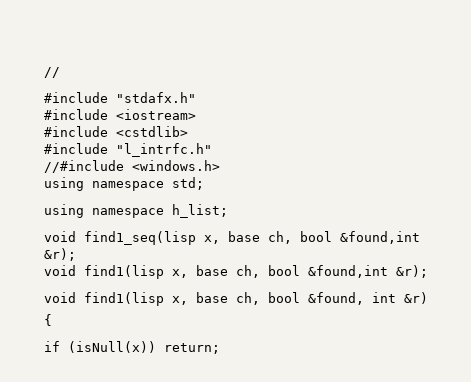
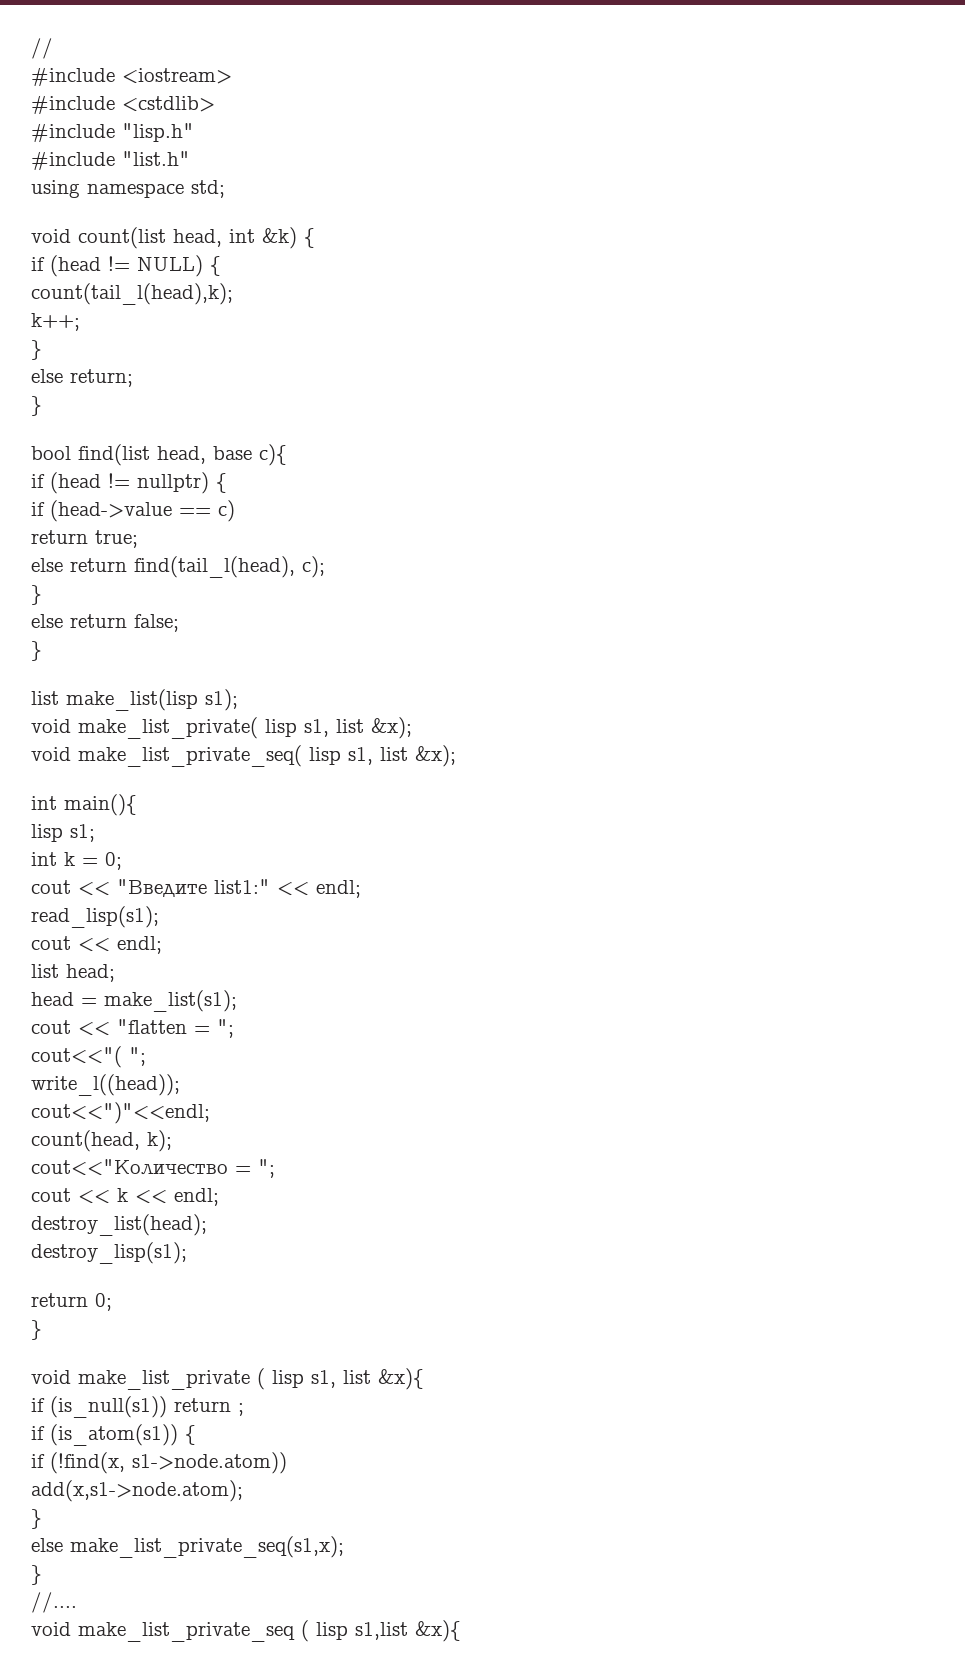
[44,67,60,78] [44,92,196,103] // // #include "stdafx.h" -> [31,38,53,59] //
[116,143,212,157] [44,160,220,173] "l_intrfc.h" // //#include <windows.h> -> [122,123,194,142] [31,151,190,171] "lisp.h" // #include "list.h"
[44,204,228,218] [44,231,420,245] [44,248,76,261] [44,265,428,279] [44,292,428,306] [44,314,52,326] [44,341,220,354] using namespace h_list; // void find1_seq(lisp x, base ch, bool &found,int &r); // void find1(lisp x, base ch, bool &found,int &r); // void find1(lisp x, base ch, bool &found, int &r) // { // if (isNull(x)) return; -> [31,227,315,249] [31,255,221,277] [31,283,233,305] [31,313,80,331] [31,340,42,360] [31,369,133,387] [31,396,42,416] [31,444,287,466] [31,472,227,494] [31,500,235,522] [31,530,138,548] [31,556,325,578] [31,585,42,605] [31,614,179,632] [31,641,42,661] [31,689,238,711] [31,717,412,739] [31,745,456,767] [31,794,137,816] [31,824,95,842] [31,852,122,870] [31,879,361,898] [31,906,159,928] [31,936,162,954] [31,964,115,982] [31,990,237,1012] [31,1019,234,1038] [31,1046,146,1068] [31,1074,180,1096] [31,1102,210,1124] [31,1130,172,1152] [31,1159,275,1178] [31,1188,219,1206] [31,1214,207,1236] [31,1242,187,1264] [31,1293,112,1311] [31,1320,42,1340] [31,1368,424,1390] [31,1396,244,1418] [31,1424,196,1446] [31,1452,287,1474] [31,1480,243,1502] [31,1509,42,1529] [31,1536,344,1558] [31,1565,42,1585] [31,1592,77,1613] [31,1620,461,1642] void count(list head, int &k) { // if (head != NULL) { // count(tail_l(head),k); // k++; // } // else return; // } // bool find(list head, base c){ // if (head != nullptr) { // if (head->value == c) // return true; // else return find(tail_l(head), c); // } // else return false; // } // list make_list(lisp s1); // void make_list_private( lisp s1, list &x); // void make_list_private_seq( lisp s1, list &x); // int main(){ // lisp s1; // int k = 0; // cout << "Введите list1:" << endl; // read_lisp(s1); // cout << endl; // list head; // head = make_list(s1); // cout << "flatten = "; // cout<<"( "; // write_l((head)); // cout<<")"<<endl; // count(head, k); // cout<<"Количество = "; // cout << k << endl; // destroy_list(head); // destroy_lisp(s1); // return 0; // } // void make_list_private ( lisp s1, list &x){ // if (is_null(s1)) return ; // if (is_atom(s1)) { // if (!find(x, s1->node.atom)) // add(x,s1->node.atom); // } // else make_list_private_seq(s1,x); // } // //.... // void make_list_private_seq ( lisp s1,list &x){

